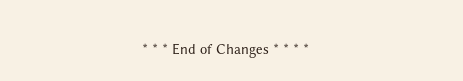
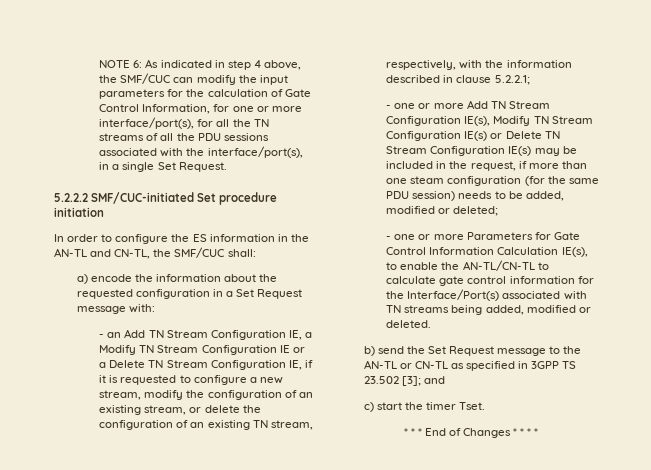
(141, 48) none -> [99,59,301,70] [99,73,288,85] [99,89,311,99] [99,104,302,114] [99,117,269,129] [99,133,269,141] [99,146,303,158] [99,162,227,172] [54,192,278,205] [54,207,104,217] [54,234,309,244] [54,247,256,259] [76,274,278,284] [76,289,303,299] [76,304,155,314] [99,329,312,340] [99,345,305,355] [99,360,313,370] [99,375,283,385] [99,390,313,400] [99,405,261,415] [99,420,313,430] [386,60,572,70] [386,75,530,85] [386,100,550,109] [386,116,593,126] [386,131,560,141] [386,146,577,156] [386,161,587,171] [386,176,599,186] [386,191,564,201] [386,206,499,216] [386,232,580,240] [386,247,588,257] [386,260,549,271] [386,276,594,286] [386,289,587,301] [386,305,591,315] [386,320,432,328] [363,346,582,356] [363,360,577,371] [363,376,445,386] [363,402,486,412] NOTE 6: As indicated in step 4 above, the SMF/CUC can modify the input parameters for the calculation of Gate Control Information, for one or more interface/port(s), for all the TN streams of all the PDU sessions associated with the interface/port(s), in a single Set Request. // 5.2.2.2 SMF/CUC-initiated Set procedure initiation // In order to configure the ES information in the AN-TL and CN-TL, the SMF/CUC shall: // a) encode the information about the requested configuration in a Set Request message with: // - an Add TN Stream Configuration IE, a Modify TN Stream Configuration IE or a Delete TN Stream Configuration IE, if it is requested to configure a new stream, modify the configuration of an existing stream, or delete the configuration of an existing TN stream, respectively, with the information described in clause 5.2.2.1; // - one or more Add TN Stream Configuration IE(s), Modify TN Stream Configuration IE(s) or Delete TN Stream Configuration IE(s) may be included in the request, if more than one steam configuration (for the same PDU session) needs to be added, modified or deleted; // - one or more Parameters for Gate Control Information Calculation IE(s), to enable the AN-TL/CN-TL to calculate gate control information for the Interface/Port(s) associated with TN streams being added, modified or deleted. // b) send the Set Request message to the AN-TL or CN-TL as specified in 3GPP TS 23.502 [3]; and // c) start the timer Tset. //

